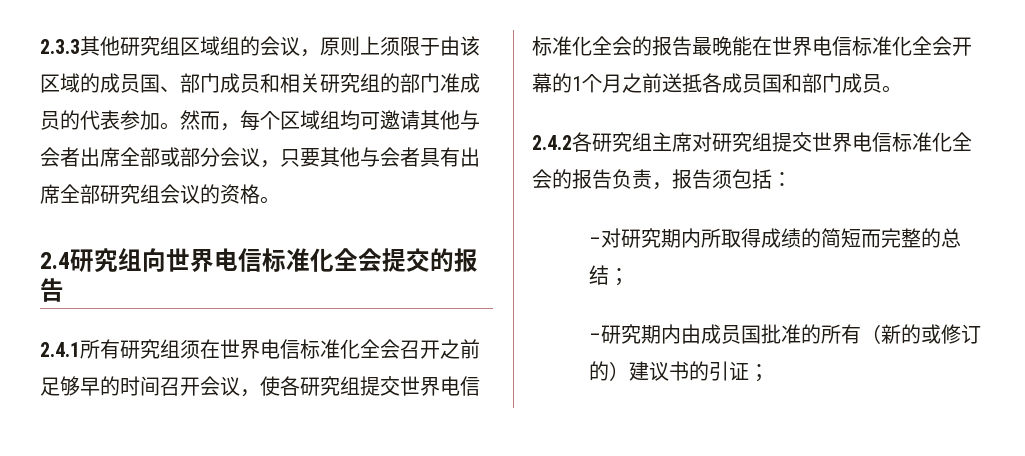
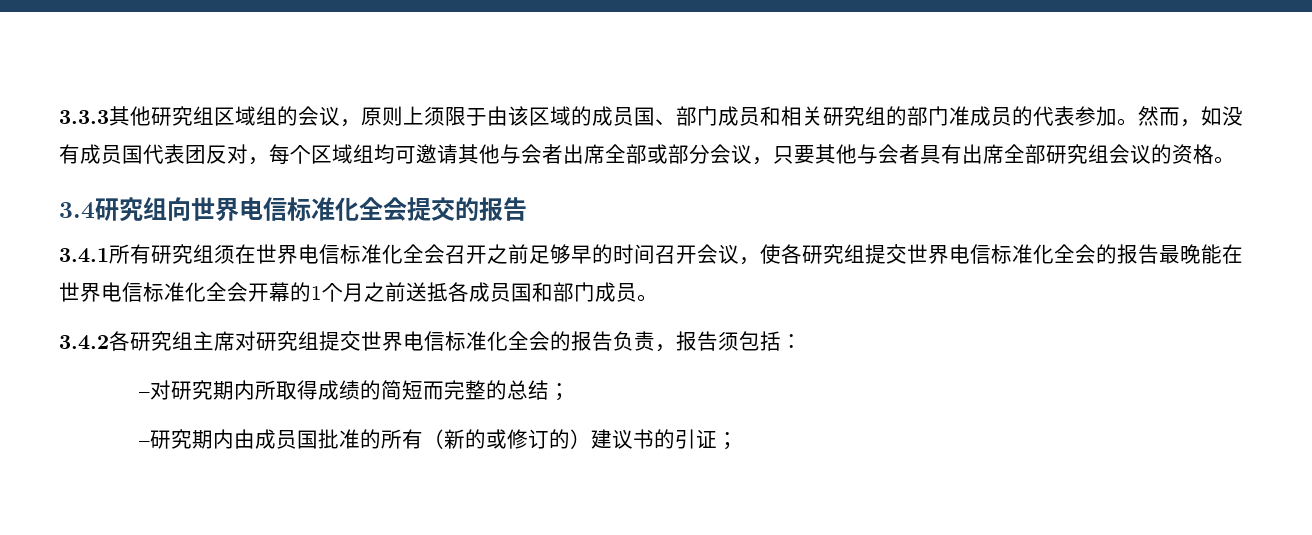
[40,39,80,54] 2.3.3 -> [59,110,109,124] 3.3.3
(240, 127) none -> [1201,106,1243,126] [59,144,269,165] 如没有成员国代表团反对，
[40,252,70,269] 2.4 -> [59,202,95,219] 3.4
[40,342,80,357] 2.4.1 -> [59,248,109,263] 3.4.1
[532,135,572,150] 2.4.2 -> [59,335,109,350] 3.4.2

